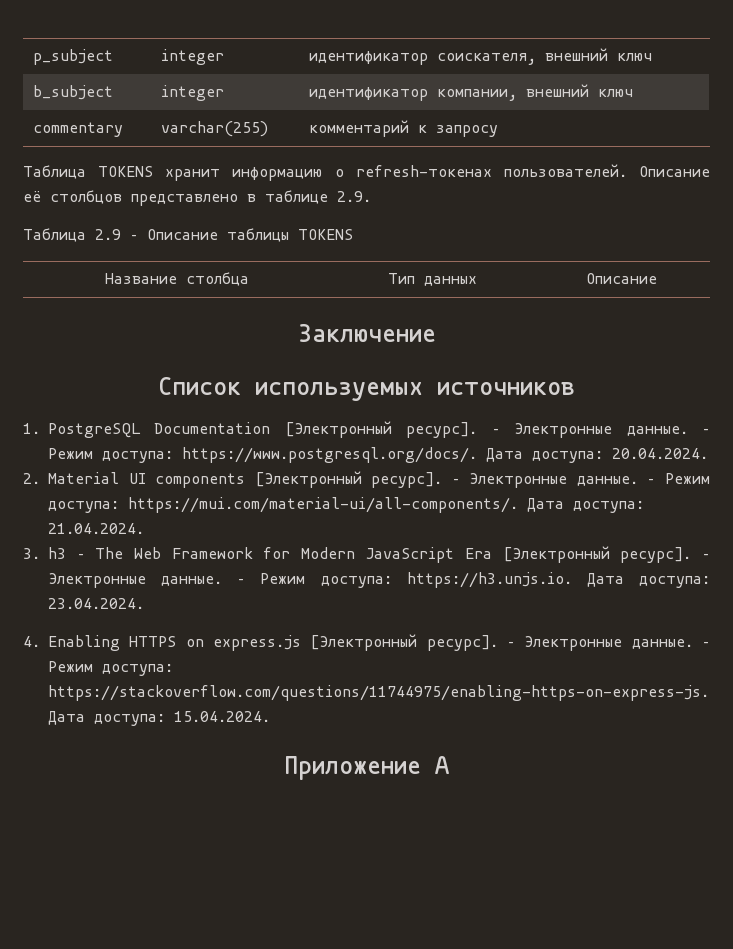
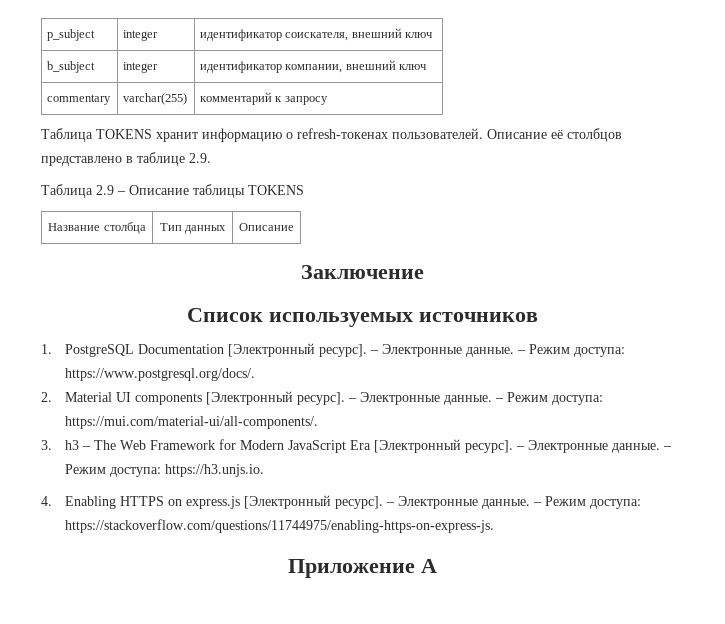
[486,448,708,463] Дата доступа: 20.04.2024. -> (255, 374) none
[527,498,644,513] [48,523,144,534] Дата доступа: 21.04.2024. -> (318, 422) none
[586,573,710,588] [48,598,144,609] Дата доступа: 23.04.2024. -> (264, 470) none
[48,711,270,726] Дата доступа: 15.04.2024. -> (494, 526) none

